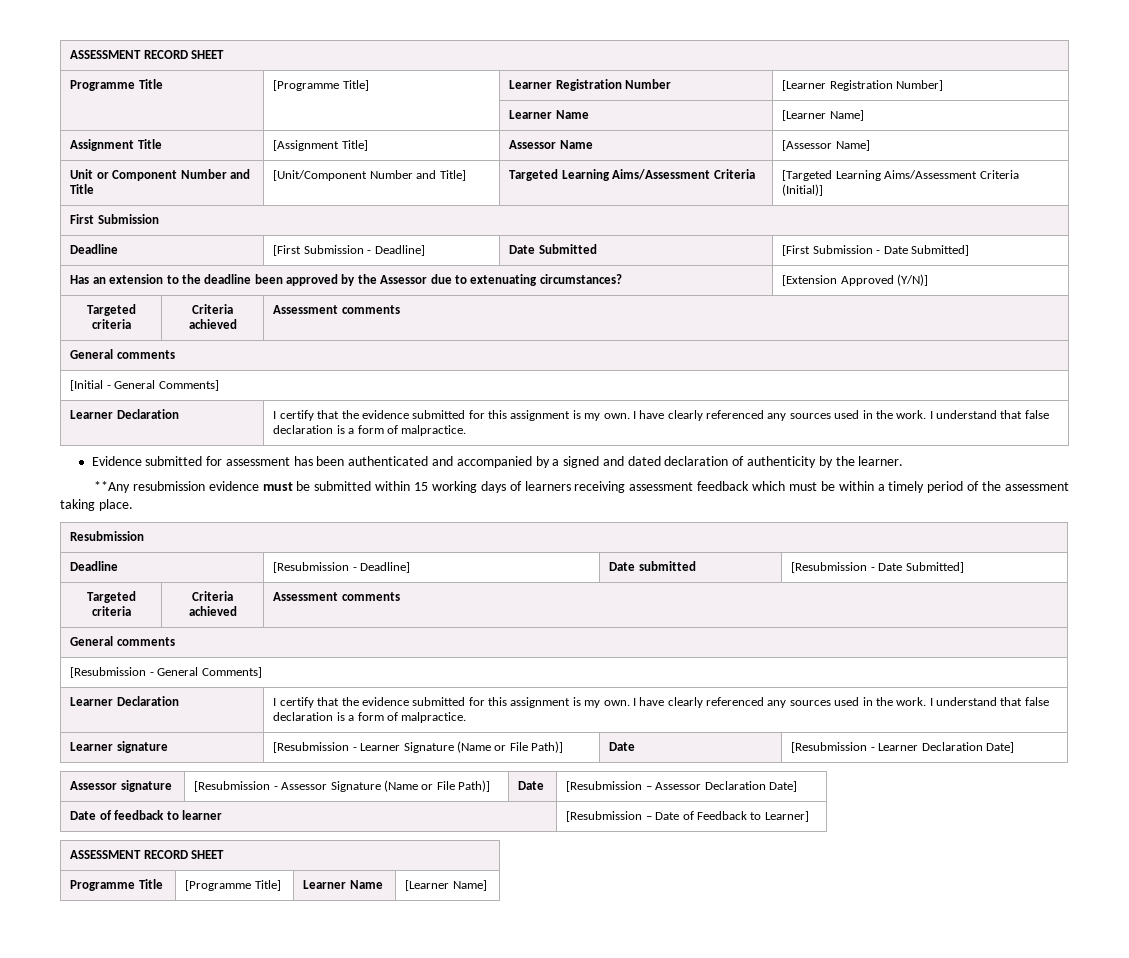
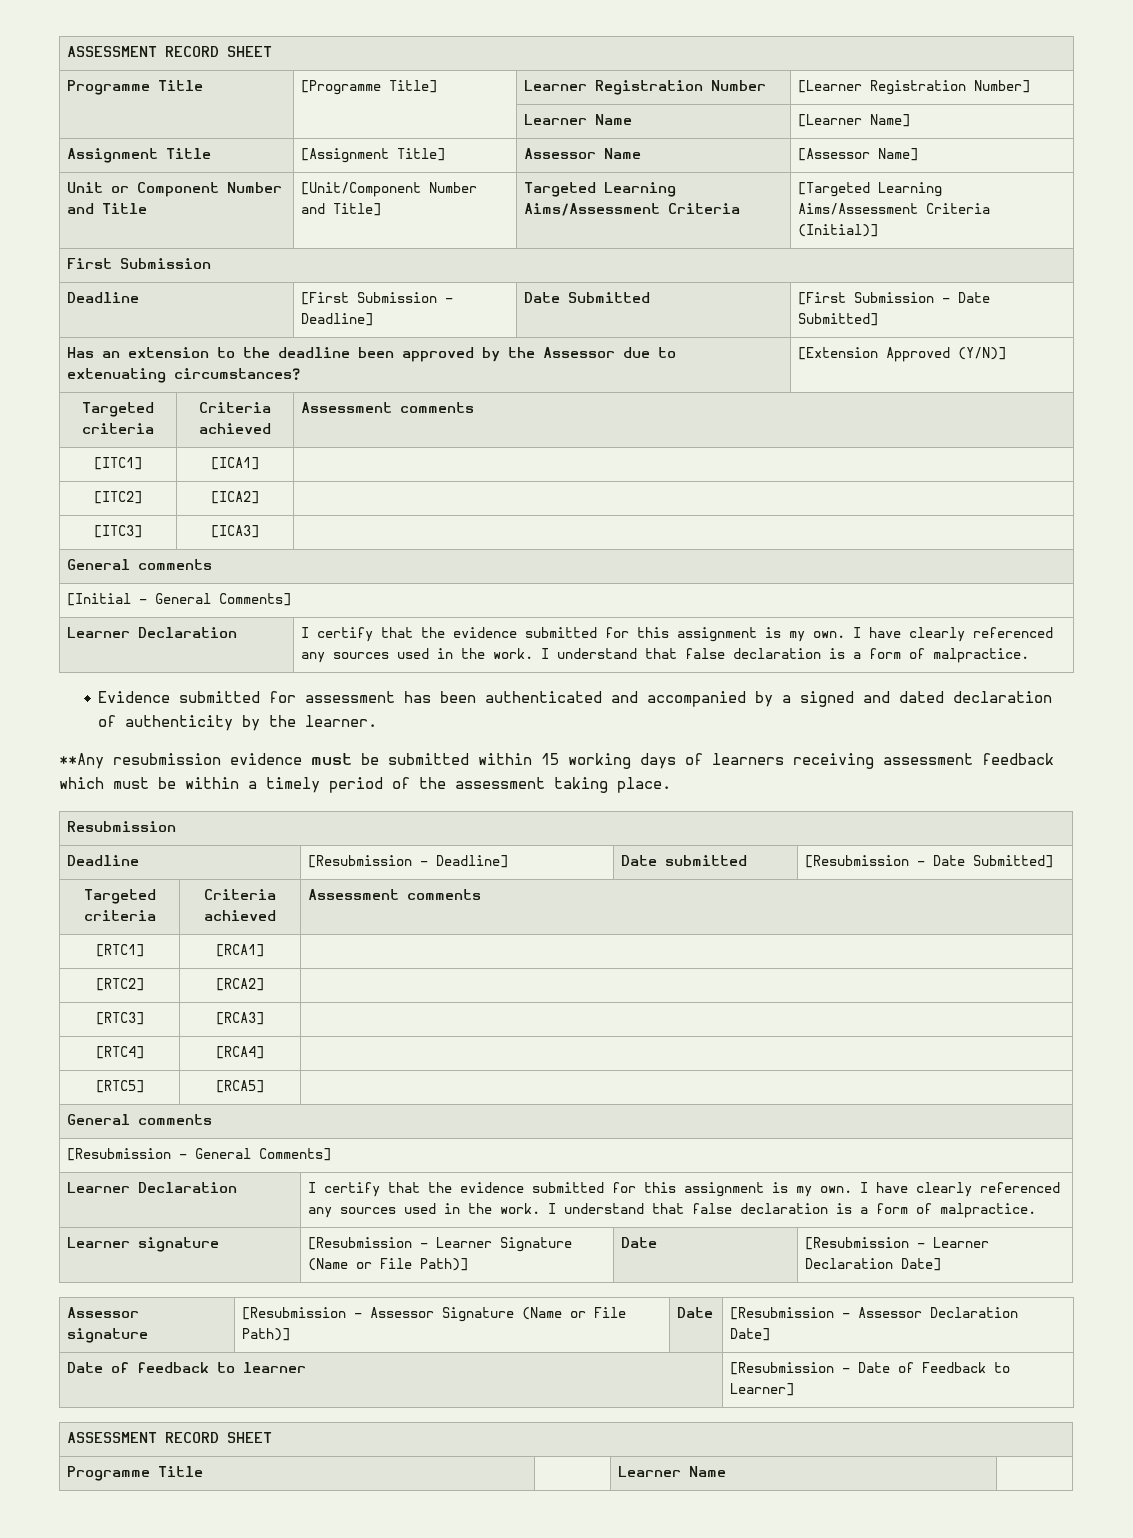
(400, 309) none -> [94,457,142,470] [211,457,259,470] [94,491,142,504] [211,491,259,504] [94,525,142,538] [211,525,259,538] // [ITC1] | [ICA1] | // [ITC2] | [ICA2] | // [ITC3] | [ICA3] |
(400, 596) none -> [95,944,144,957] [216,944,264,957] [95,978,144,991] [216,978,264,991] [95,1012,144,1025] [216,1012,264,1025] [95,1046,144,1059] [216,1046,264,1059] [95,1080,144,1093] [216,1080,264,1093] // [RTC1] | [RCA1] | // [RTC2] | [RCA2] | // [RTC3] | [RCA3] | // [RTC4] | [RCA4] | // [RTC5] | [RCA5] |
[185,880,281,891] [303,880,383,889] [405,880,487,891] [Programme Title] | Learner Name | [Learner Name] -> [618,1466,727,1477] | Learner Name |

